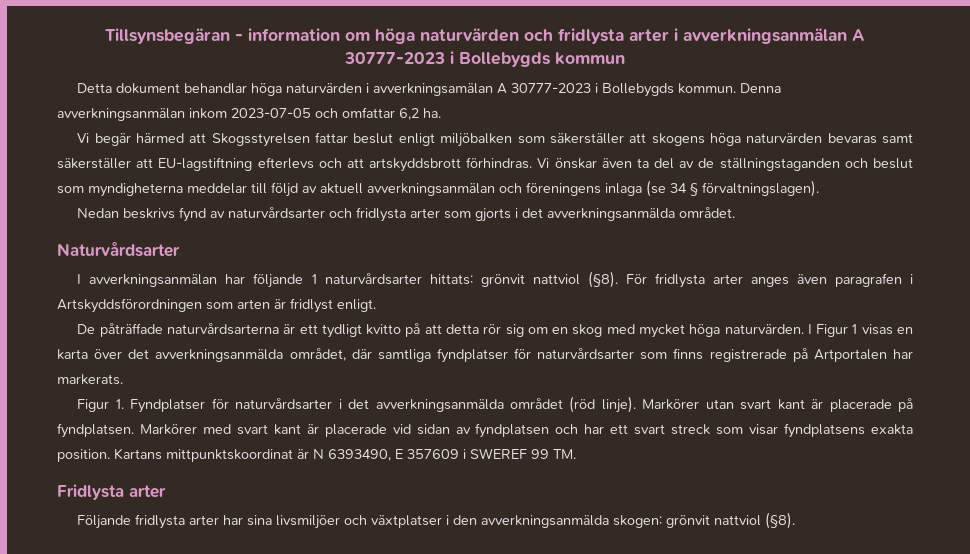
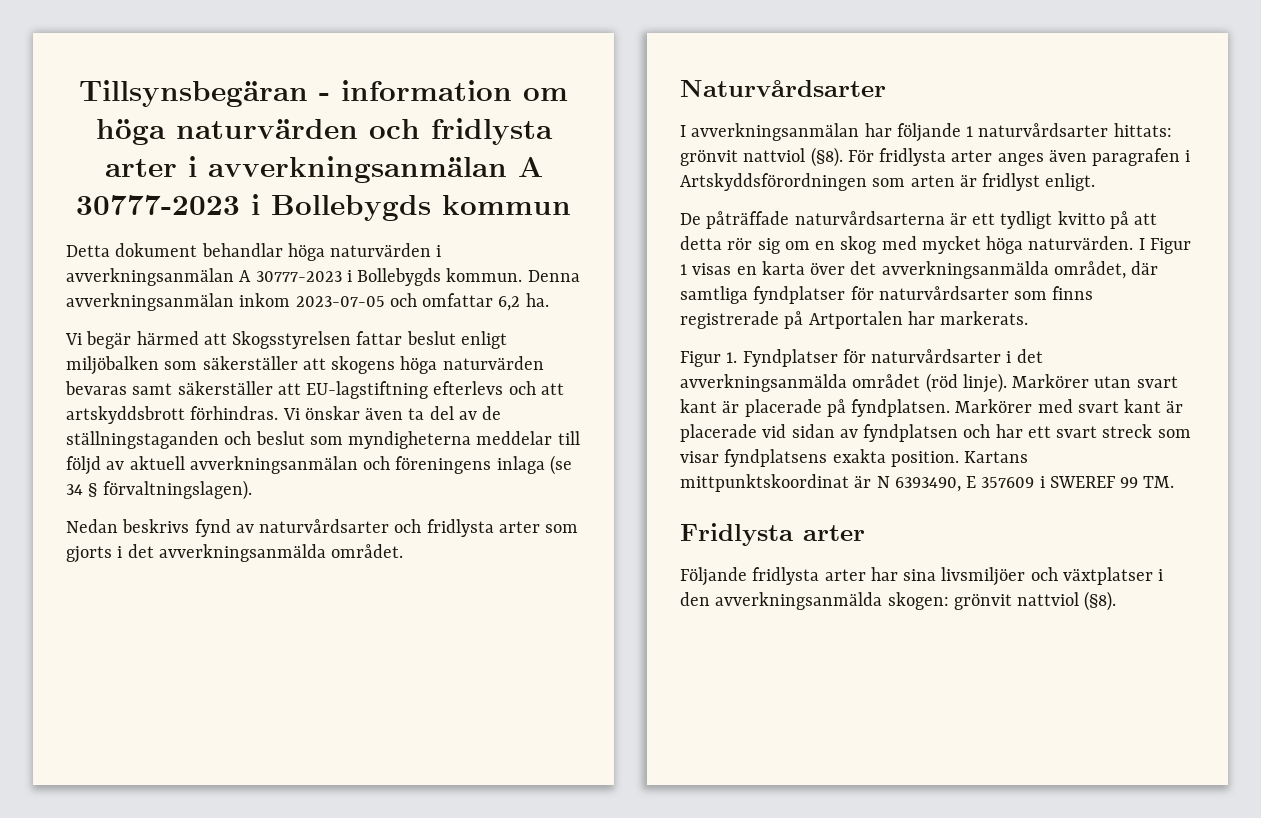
[373,83,494,96] avverkningsamälan -> [66,268,234,286] avverkningsanmälan

